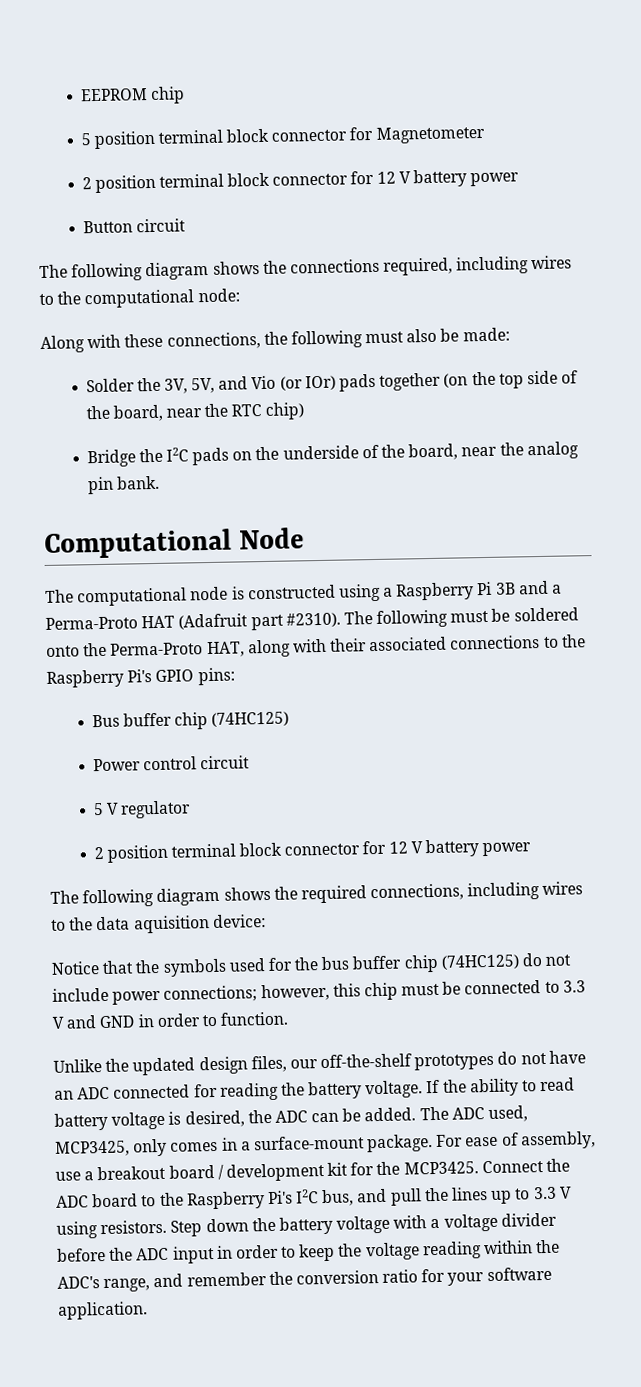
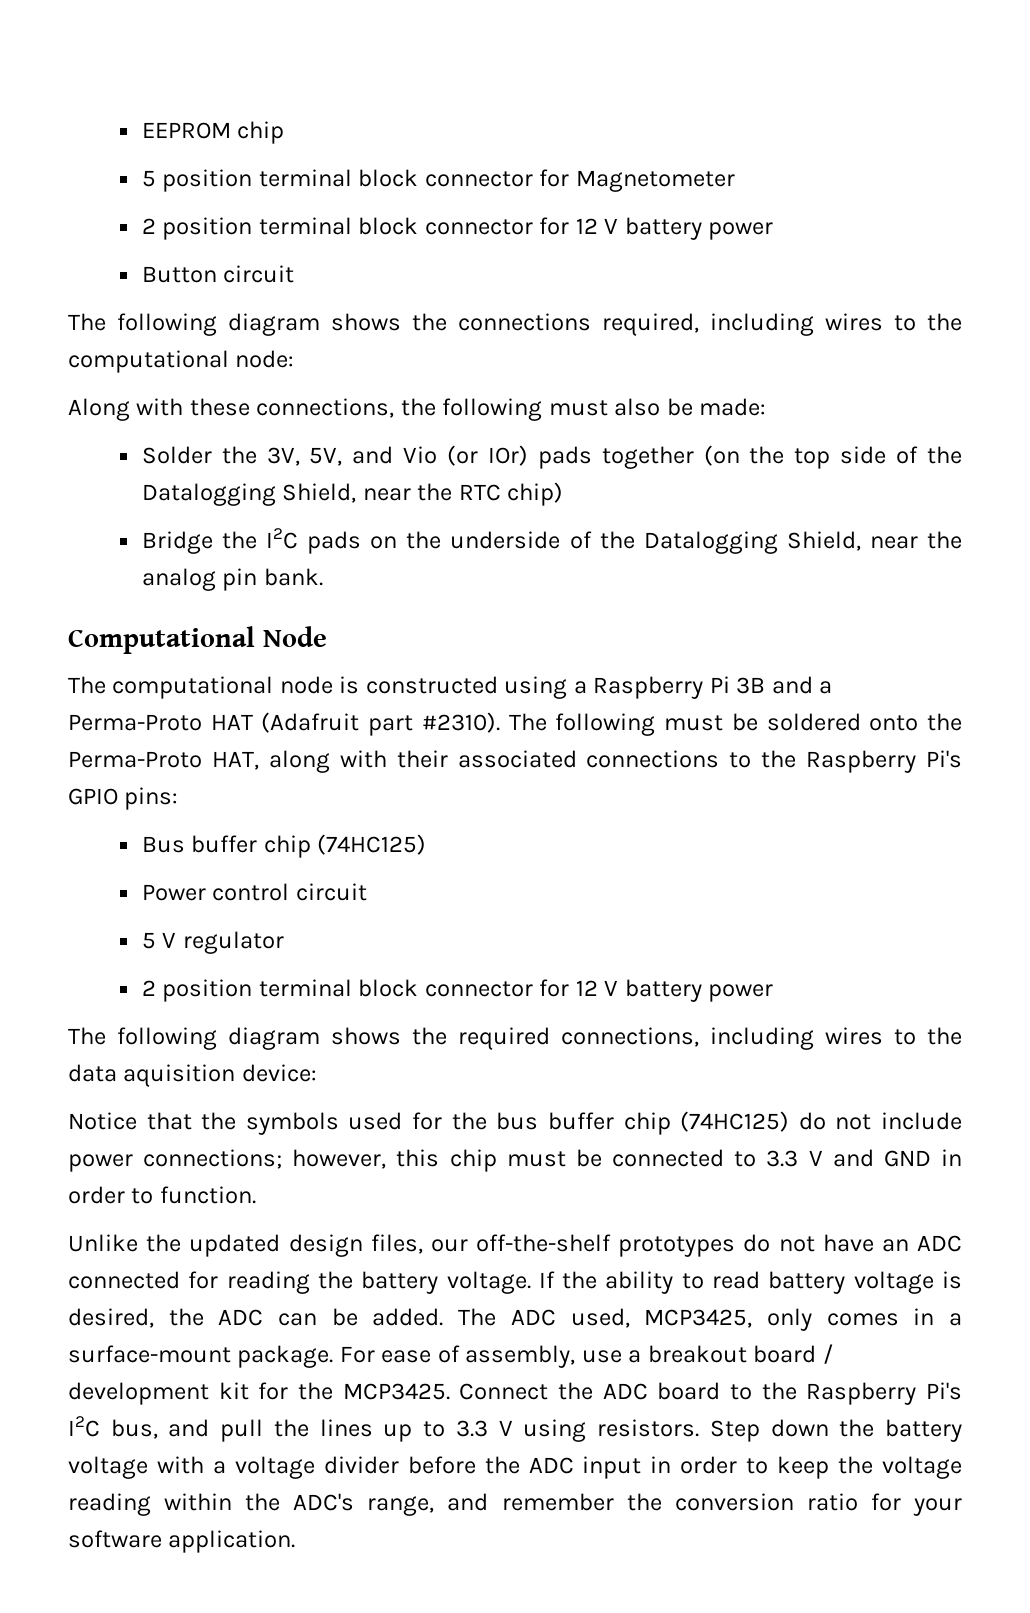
[112,404,164,422] board, -> [141,483,357,506] Datalogging Shield,
[408,443,459,461] board, -> [643,531,861,554] Datalogging Shield,

